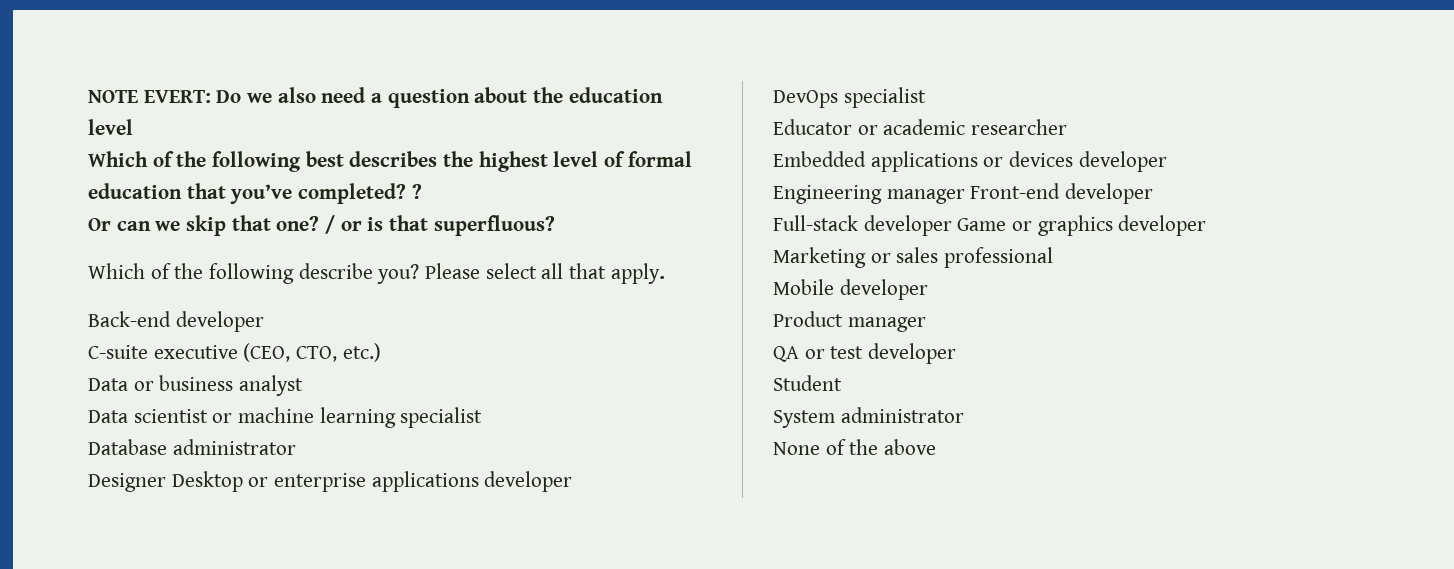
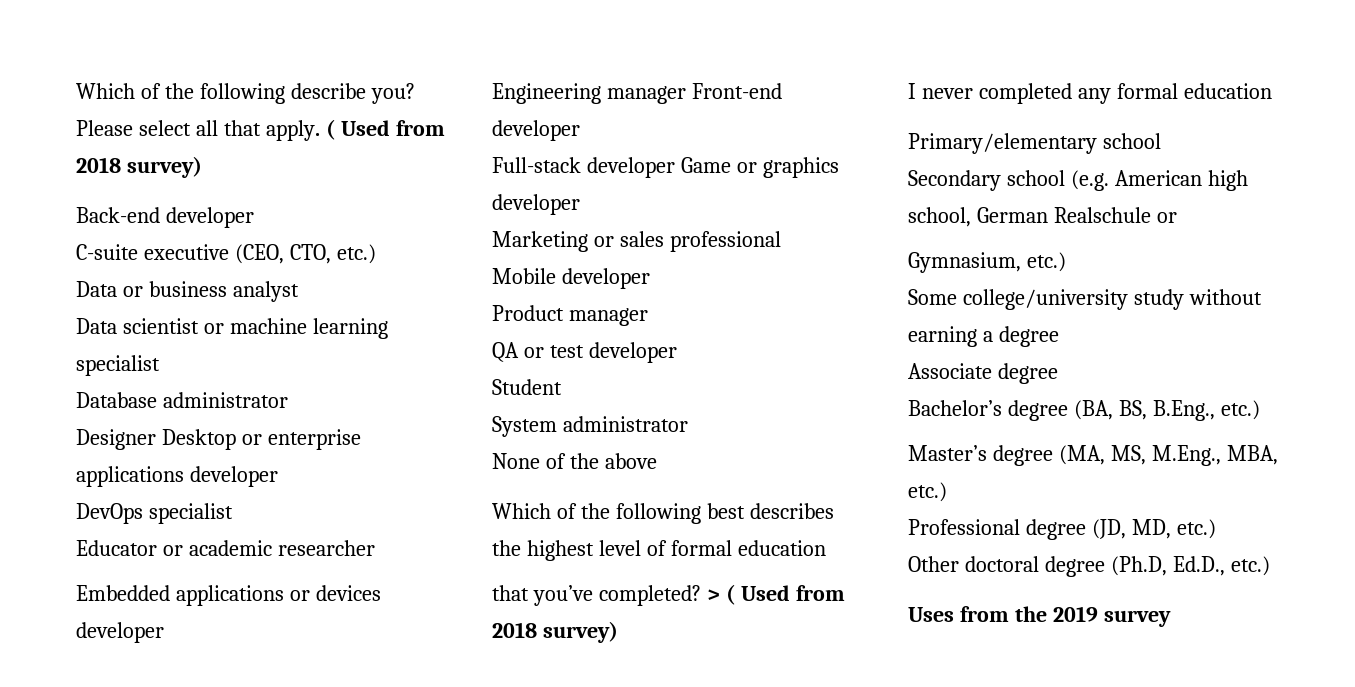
[88,87,663,108] [88,119,133,135] [88,151,692,172] [88,183,422,204] [88,215,555,236] NOTE EVERT: Do we also need a question about the education level // Which of the following best describes the highest level of formal education that you’ve completed? ? // Or can we skip that one? / or is that superfluous? // -> (76, 91) none
(665, 273) none -> [325,119,445,140] [76,156,202,178] ( Used from 2018 survey)
(937, 447) none -> [492,503,834,524] [492,540,826,561] [492,584,845,606] [492,621,618,643] [908,83,1272,104] [908,133,1161,154] [908,170,1248,191] [908,207,1177,227] [908,252,1066,273] [908,289,1262,310] [908,326,1059,347] [908,363,1058,384] [908,400,1260,421] [908,445,1278,466] [908,482,947,502] [908,519,1216,540] [908,556,1270,577] [908,606,1171,627] // Which of the following best describes the highest level of formal education // that you’ve completed? > ( Used from 2018 survey) // I never completed any formal education // Primary/elementary school // Secondary school (e.g. American high school, German Realschule or // Gymnasium, etc.) // Some college/university study without earning a degree // Associate degree // Bachelor’s degree (BA, BS, B.Eng., etc.) // Master’s degree (MA, MS, M.Eng., MBA, etc.) // Professional degree (JD, MD, etc.) // Other doctoral degree (Ph.D, Ed.D., etc.) // Uses from the 2019 survey

